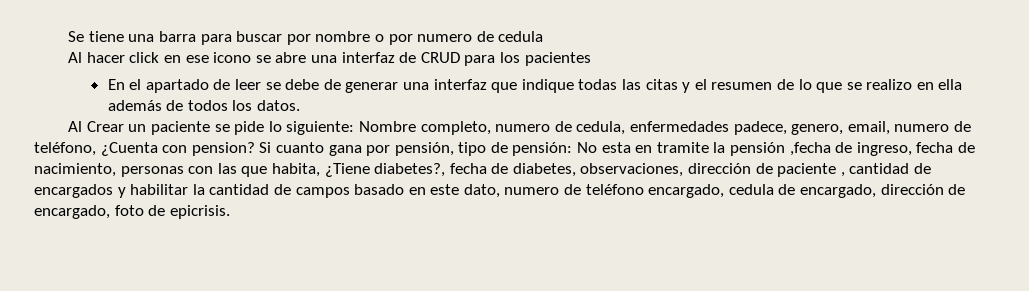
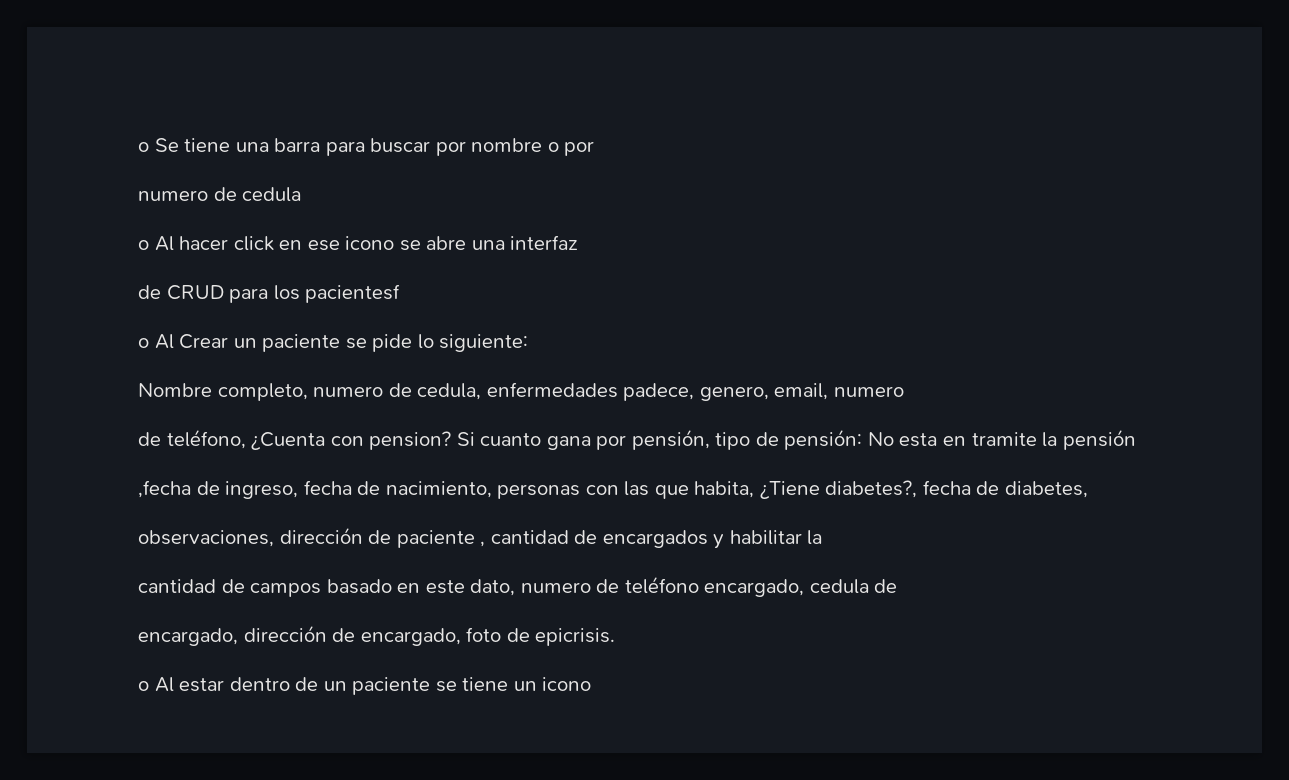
(68, 36) none -> [138,142,149,152] o
(413, 39) none -> (595, 148) //
(544, 36) none -> [138,240,149,250] o
(395, 57) none -> (579, 242) //
[524,52,591,66] [107,79,963,93] [107,100,301,111] pacientes // En el apartado de leer se debe de generar una interfaz que indique todas las citas y el resumen de lo que se realizo en ella además de todos los datos. // -> [305,284,401,303] [138,338,149,348] pacientesf // o
(355, 128) none -> (529, 343) //
(950, 128) none -> (904, 391) //
(786, 149) none -> (1136, 439) //
(576, 170) none -> (1089, 489) //
(205, 189) none -> (823, 537) //
(796, 189) none -> (898, 586) //
(230, 212) none -> [138,677,592,695] // o Al estar dentro de un paciente se tiene un icono

